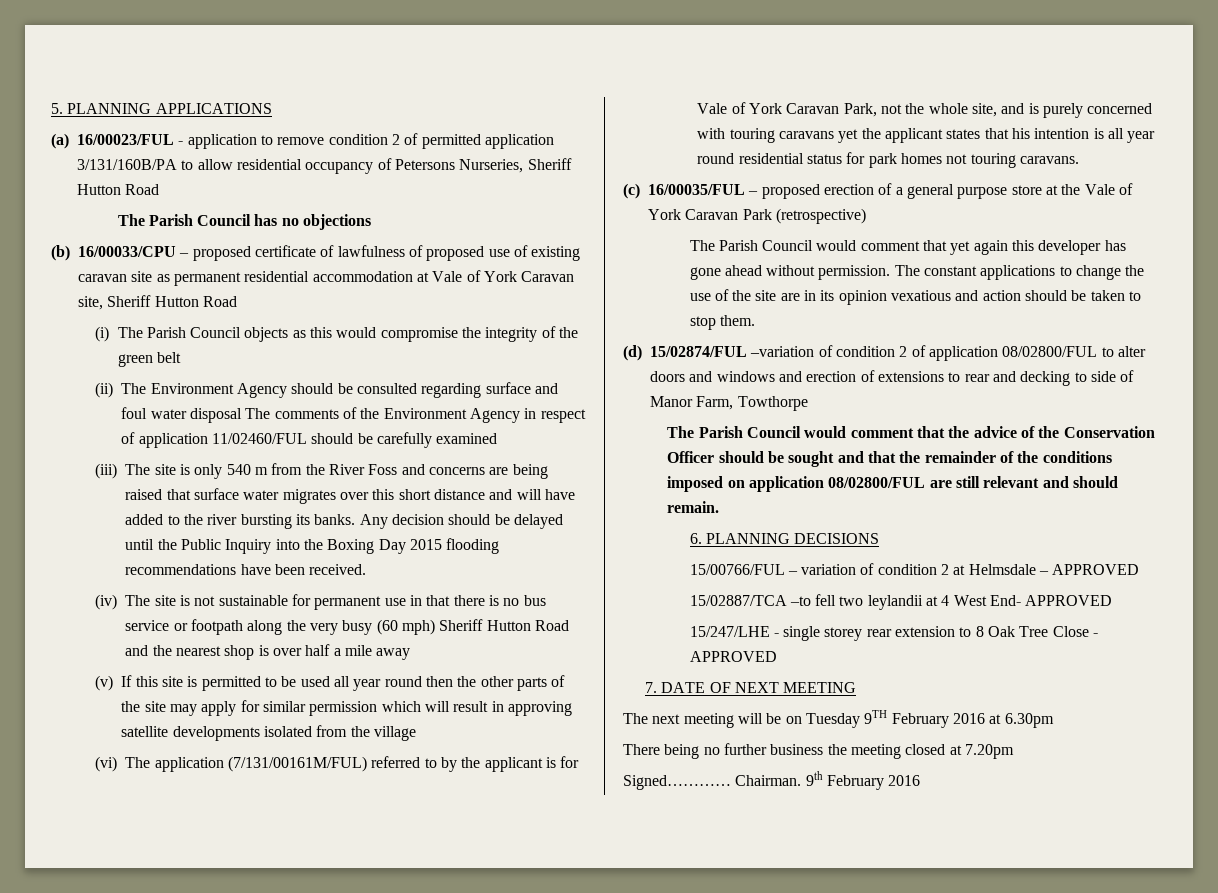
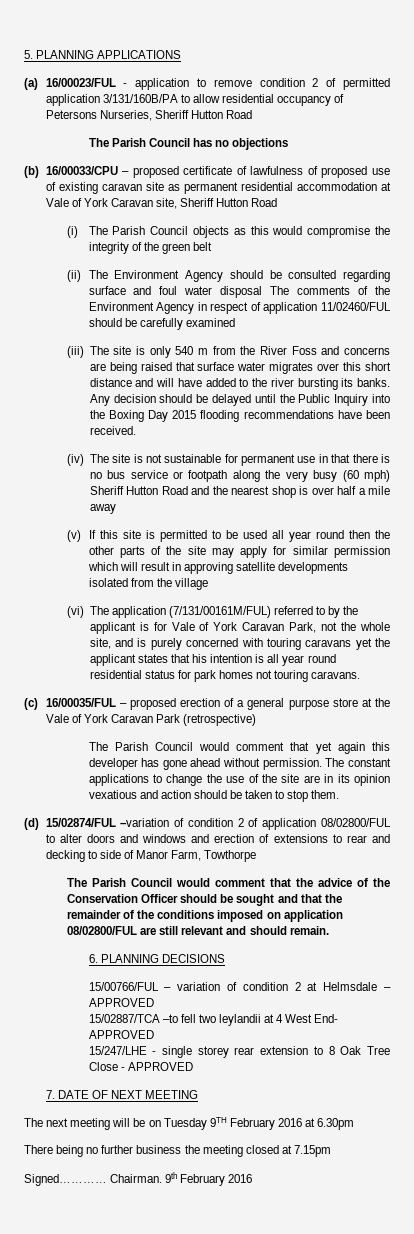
[964,744,1014,759] 7.20pm -> [293,1145,331,1157] 7.15pm

